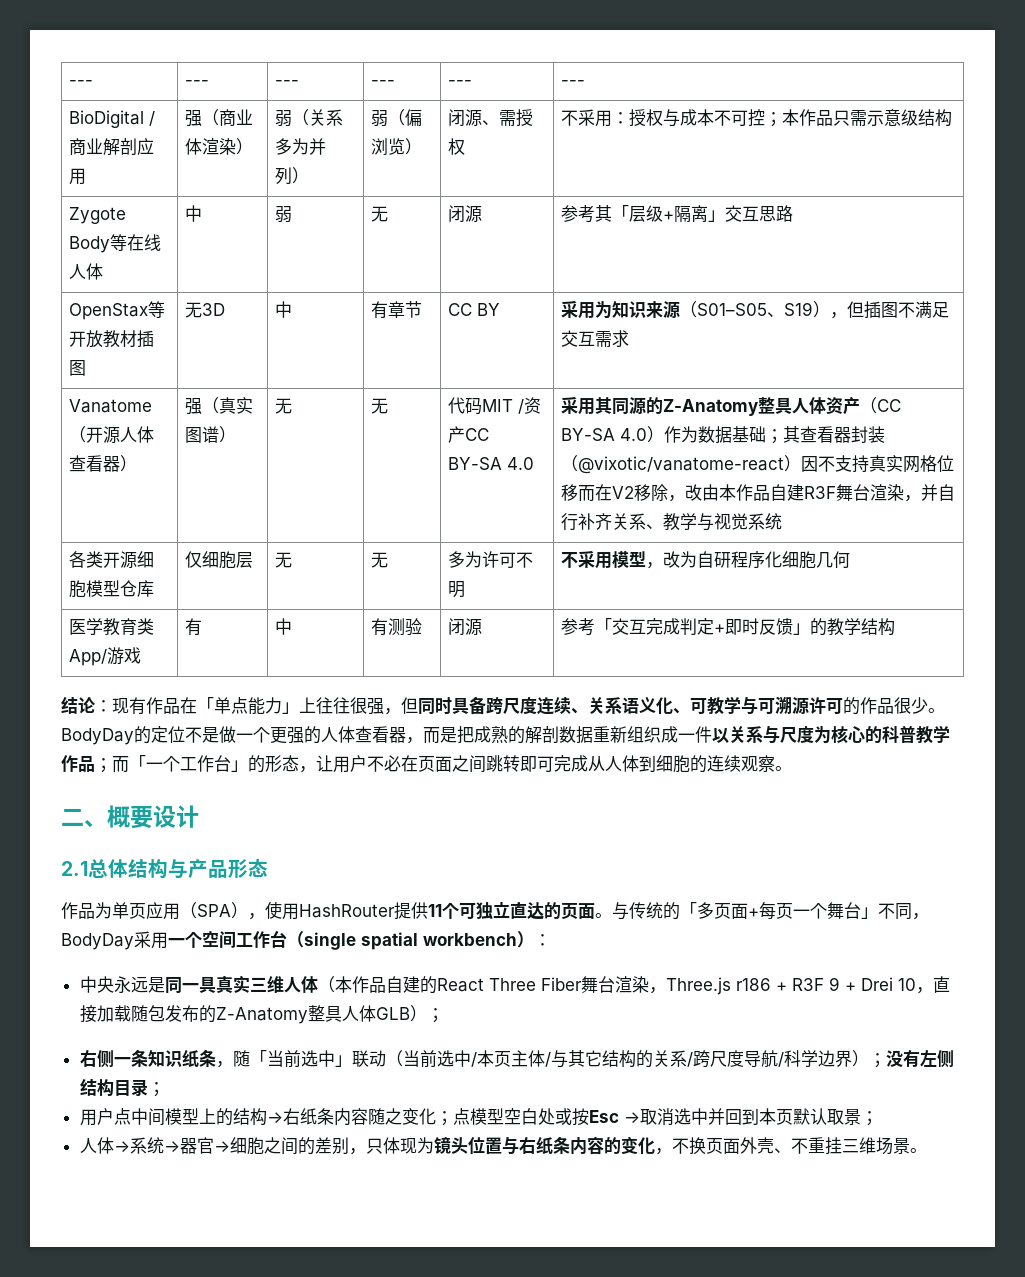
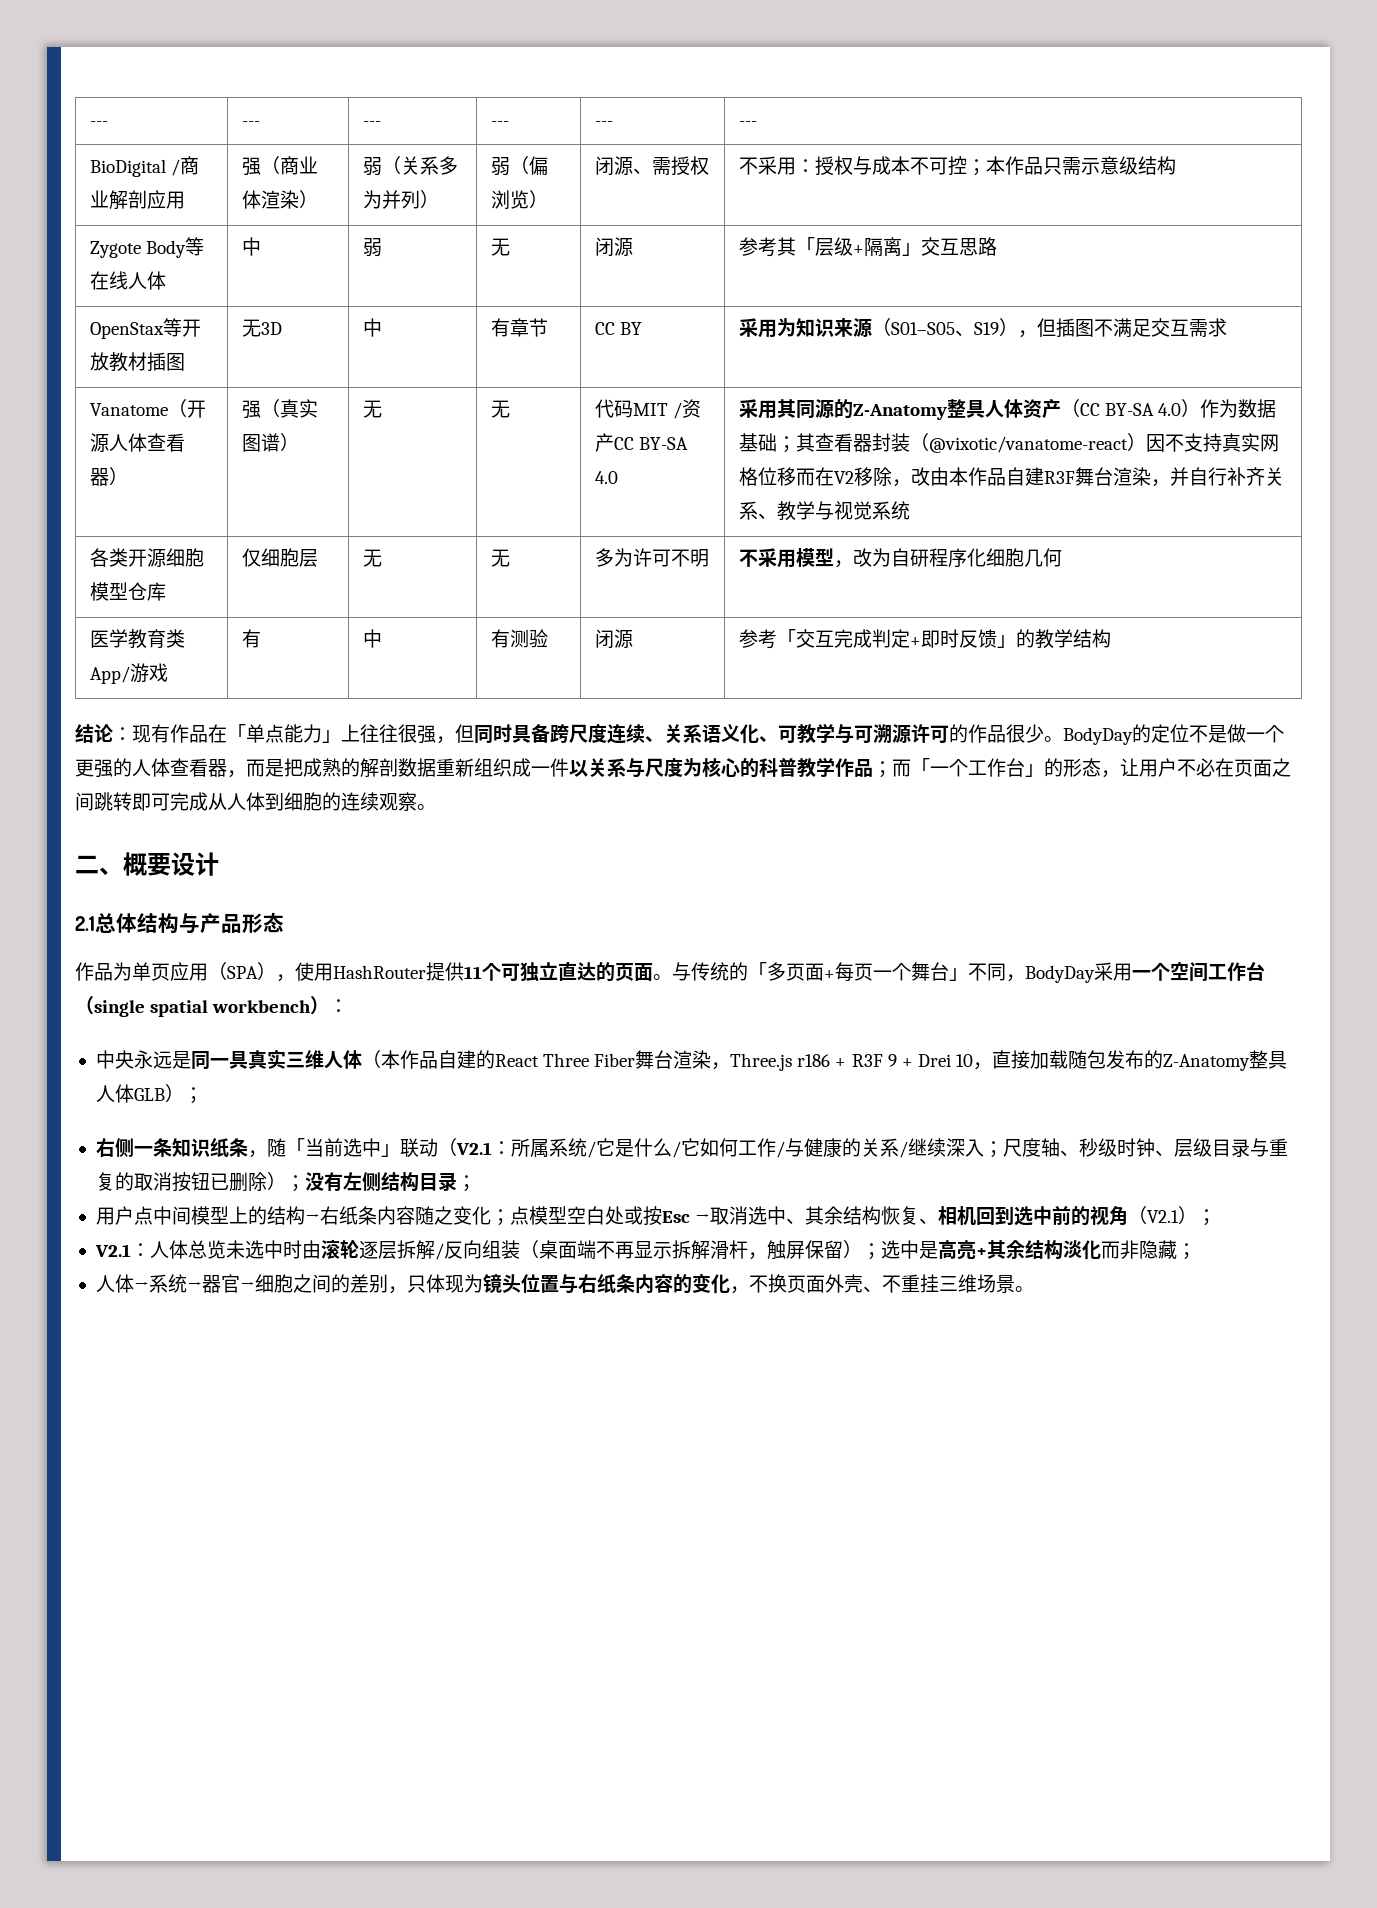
[402,1050,852,1068] 当前选中/本页主体/与其它结构的关系/跨尺度导航/科学边界 -> [455,1138,1288,1158] [95,1172,267,1192] V2.1：所属系统/它是什么/它如何工作/与健康的关系/继续深入；尺度轴、秒级时钟、层级目录与重复的取消按钮已删除
[707,1108,861,1125] 并回到本页默认取景 -> [786,1206,1217,1226] [94,1239,1177,1260] 、其余结构恢复、相机回到选中前的视角（V2.1）； // V2.1：人体总览未选中时由滚轮逐层拆解/反向组装（桌面端不再显示拆解滑杆，触屏保留）；选中是高亮+其余结构淡化而非隐藏

